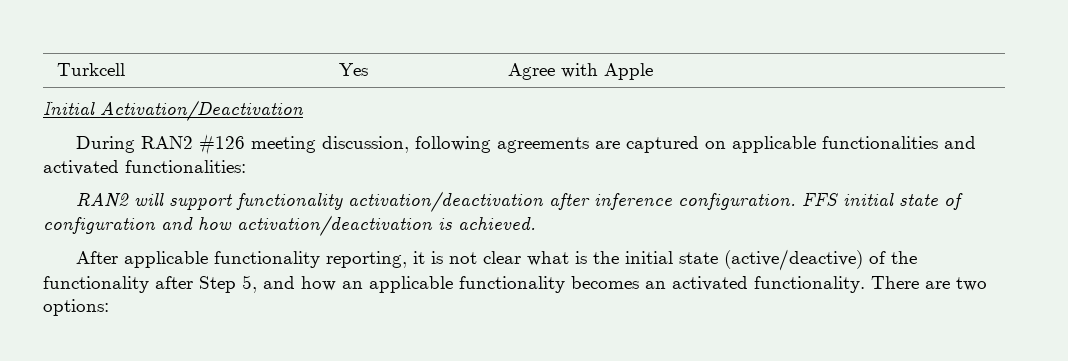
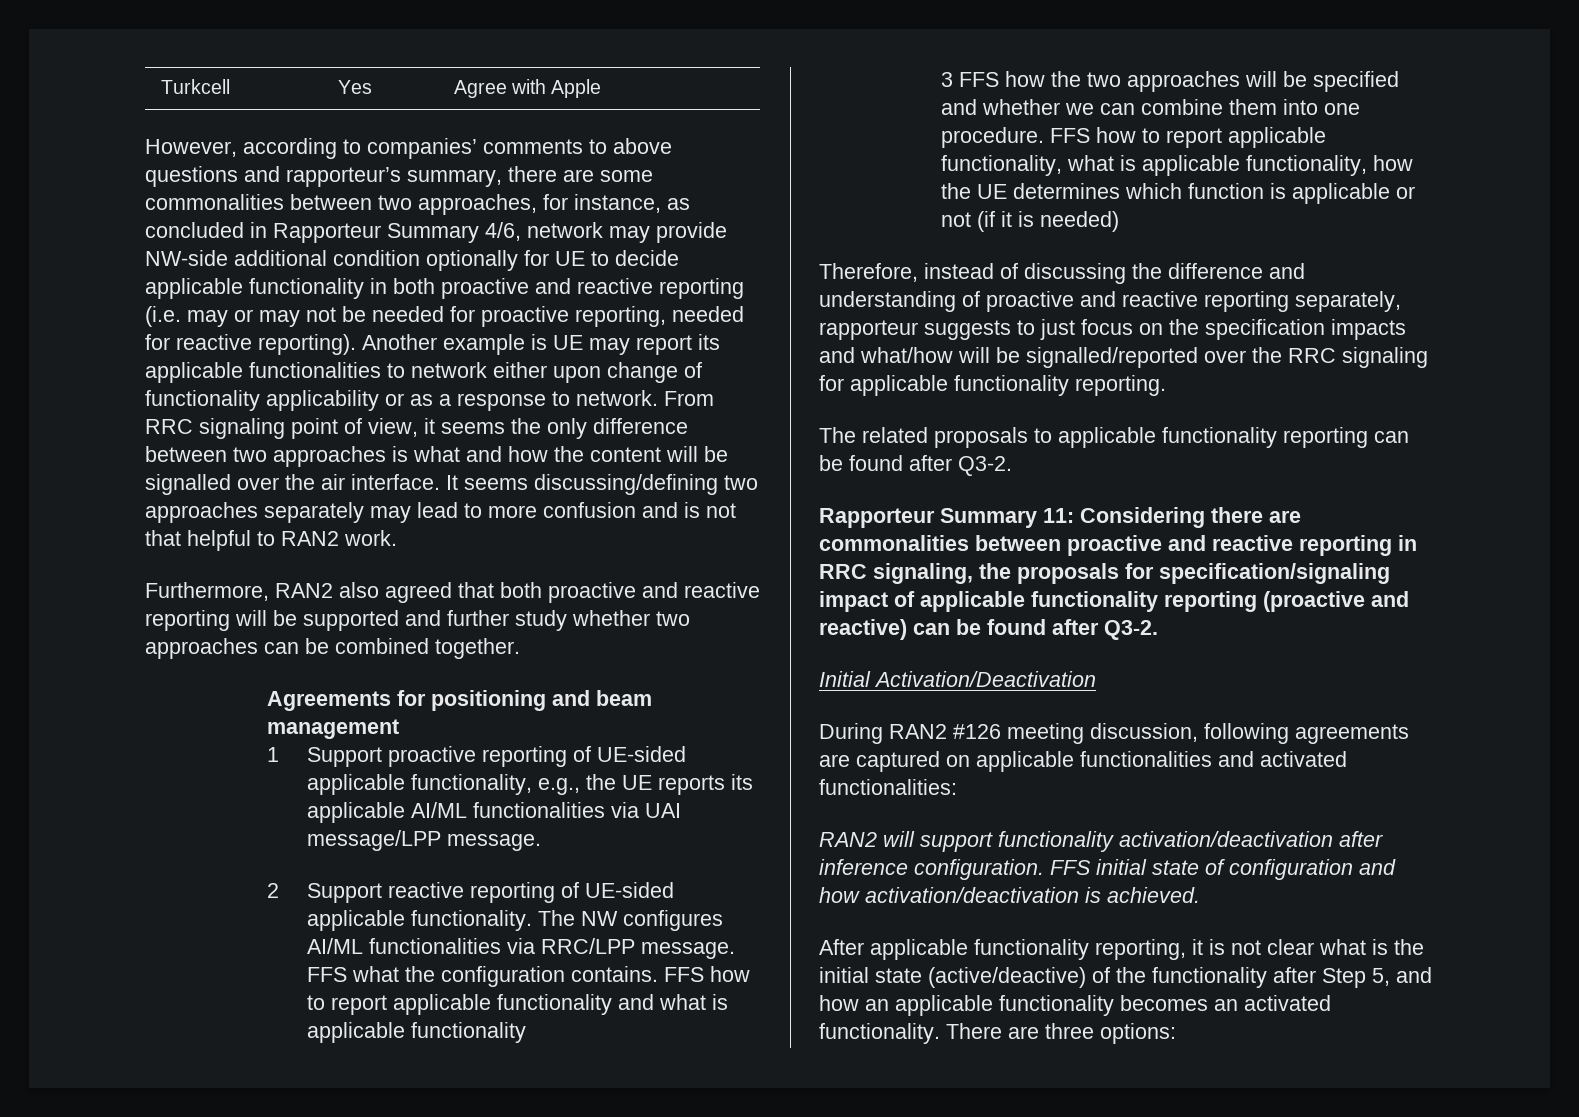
(653, 71) none -> [145,138,672,159] [145,166,653,187] [145,194,690,215] [145,222,727,243] [145,250,679,271] [145,278,744,299] [145,306,744,327] [145,334,720,355] [145,362,702,383] [145,390,714,411] [145,418,688,439] [145,446,728,467] [145,474,758,495] [145,502,736,523] [145,530,397,551] [145,582,760,603] [145,610,690,631] [145,638,520,659] [266,690,652,711] [266,719,399,739] [266,746,687,767] [307,774,754,795] [307,802,682,823] [307,830,542,851] [266,882,675,903] [307,910,724,931] [307,938,736,959] [307,966,751,987] [307,994,729,1015] [307,1022,527,1043] [940,71,1399,92] [940,99,1360,115] [940,127,1326,148] [940,155,1413,176] [940,183,1415,204] [940,211,1119,232] [819,263,1305,284] [819,291,1401,312] [819,319,1406,340] [819,347,1428,368] [819,375,1166,396] [819,427,1409,448] [819,455,1012,476] [819,507,1301,528] [819,535,1417,556] [819,563,1390,584] [819,591,1409,612] [819,619,1158,640] // However, according to companies’ comments to above questions and rapporteur’s summary, there are some commonalities between two approaches, for instance, as concluded in Rapporteur Summary 4/6, network may provide NW-side additional condition optionally for UE to decide applicable functionality in both proactive and reactive reporting (i.e. may or may not be needed for proactive reporting, needed for reactive reporting). Another example is UE may report its applicable functionalities to network either upon change of functionality applicability or as a response to network. From RRC signaling point of view, it seems the only difference between two approaches is what and how the content will be signalled over the air interface. It seems discussing/defining two approaches separately may lead to more confusion and is not that helpful to RAN2 work. // Furthermore, RAN2 also agreed that both proactive and reactive reporting will be supported and further study whether two approaches can be combined together. // Agreements for positioning and beam management // 1 Support proactive reporting of UE-sided applicable functionality, e.g., the UE reports its applicable AI/ML functionalities via UAI message/LPP message. // 2 Support reactive reporting of UE-sided applicable functionality. The NW configures AI/ML functionalities via RRC/LPP message. FFS what the configuration contains. FFS how to report applicable functionality and what is applicable functionality // 3 FFS how the two approaches will be specified and whether we can combine them into one procedure. FFS how to report applicable functionality, what is applicable functionality, how the UE determines which function is applicable or not (if it is needed) // Therefore, instead of discussing the difference and understanding of proactive and reactive reporting separately, rapporteur suggests to just focus on the specification impacts and what/how will be signalled/reported over the RRC signaling for applicable functionality reporting. // The related proposals to applicable functionality reporting can be found after Q3-2. // Rapporteur Summary 11: Considering there are commonalities between proactive and reactive reporting in RRC signaling, the proposals for specification/signaling impact of applicable functionality reporting (proactive and reactive) can be found after Q3-2.
[956,277,987,291] two -> [1045,1023,1094,1039] three

